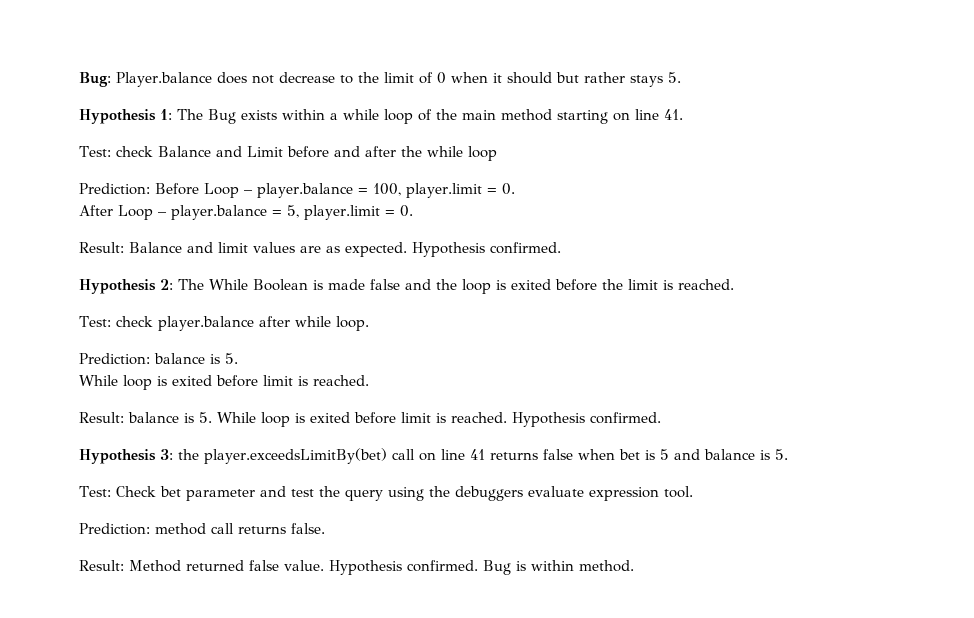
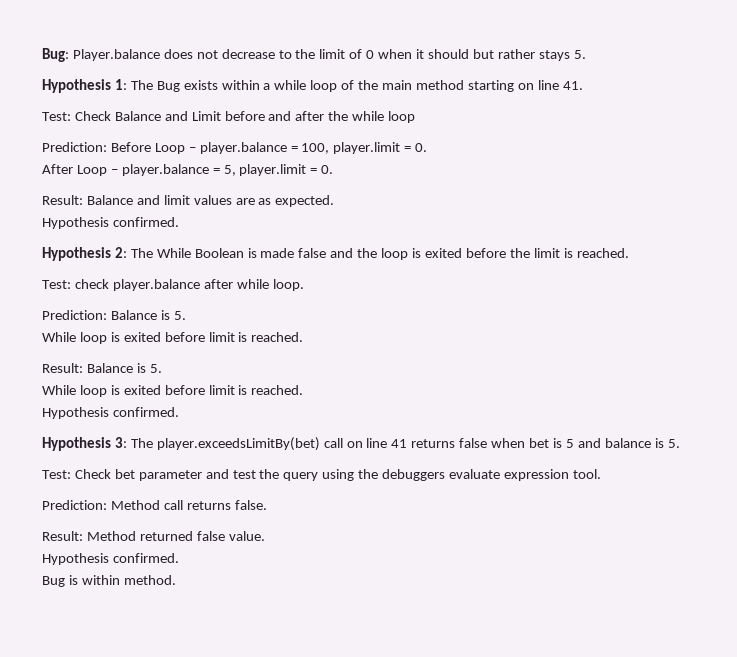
[115,146,153,157] check -> [74,111,111,121] Check
(407, 249) none -> (335, 201) //
[154,353,205,364] balance -> [110,310,157,320] Balance
[128,412,507,427] balance is 5. While loop is exited before limit is reached. -> [86,363,162,373] [42,385,304,397] Balance is 5. // While loop is exited before limit is reached. //
[178,449,199,460] the -> [130,438,153,448] The
[155,523,206,535] method -> [110,500,160,510] Method
[329,560,478,575] Hypothesis confirmed. -> [42,553,179,565] // Hypothesis confirmed. //

